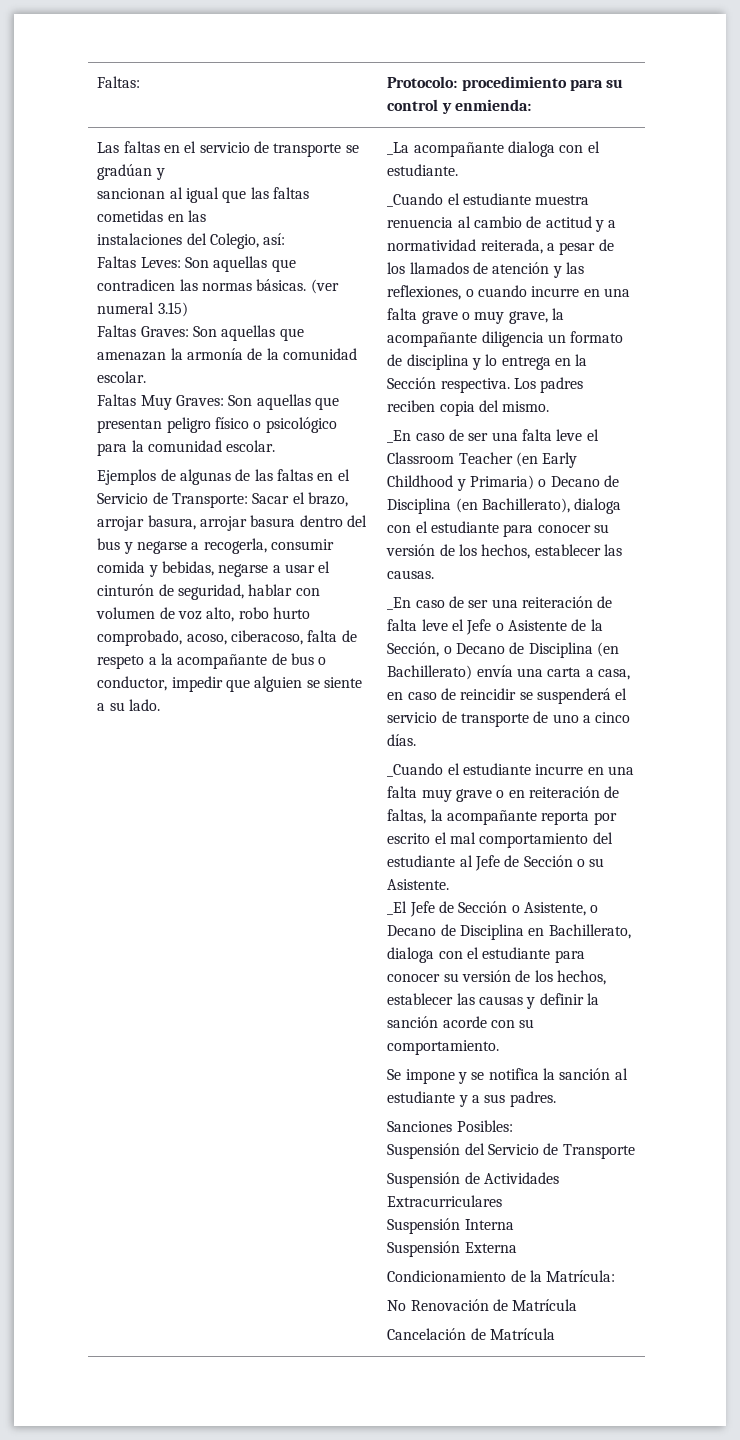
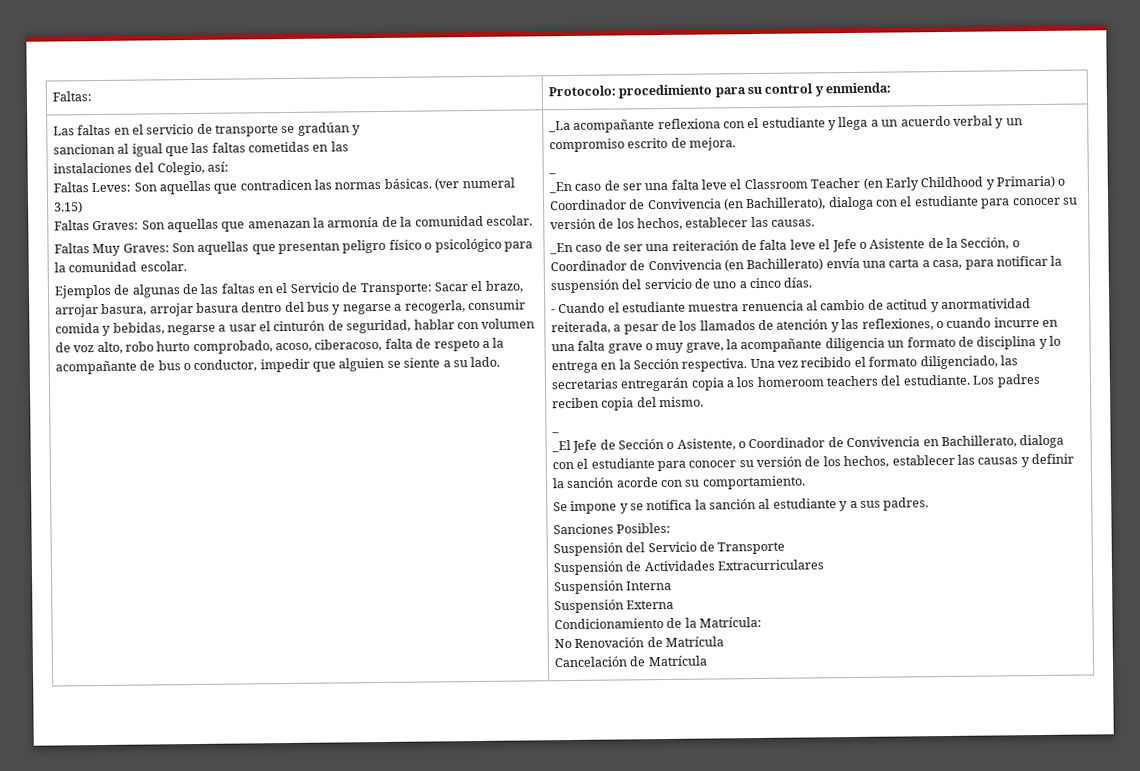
[508,141,600,157] [387,164,459,176] [387,193,444,207] dialoga con el estudiante. // _Cuando -> [657,115,1023,131] [548,137,736,153] [547,172,556,175] [547,175,1066,194] [549,195,1078,211] [549,216,816,231] [548,237,1020,255] [549,255,1063,272] [549,277,813,294] [550,302,606,314] reflexiona con el estudiante y llega a un acuerdo verbal y un compromiso escrito de mejora. // _ // _En caso de ser una falta leve el Classroom Teacher (en Early Childhood y Primaria) o Coordinador de Convivencia (en Bachillerato), dialoga con el estudiante para conocer su versión de los hechos, establecer las causas. // _En caso de ser una reiteración de falta leve el Jefe o Asistente de la Sección, o Coordinador de Convivencia (en Bachillerato) envía una carta a casa, para notificar la suspensión del servicio de uno a cinco días. // - Cuando
[608,220,617,228] [387,239,477,251] a normatividad -> [940,298,1031,310] anormatividad
(510, 385) none -> [749,355,1018,370] [550,374,971,392] Una vez recibido el formato diligenciado, las secretarias entregarán copia a los homeroom teachers del estudiante.
[387,429,599,443] [387,452,578,468] [387,475,620,491] [387,498,622,514] [387,521,610,537] [386,544,623,559] [387,570,435,579] [387,596,613,610] [387,619,603,635] [387,642,620,658] [387,665,631,680] [387,688,628,704] [387,711,631,727] [387,734,417,746] [387,763,635,777] [387,786,620,802] [387,809,617,825] [387,832,613,848] [387,855,605,871] [387,879,450,890] _En caso de ser una falta leve el Classroom Teacher (en Early Childhood y Primaria) o Decano de Disciplina (en Bachillerato), dialoga con el estudiante para conocer su versión de los hechos, establecer las causas. // _En caso de ser una reiteración de falta leve el Jefe o Asistente de la Sección, o Decano de Disciplina (en Bachillerato) envía una carta a casa, en caso de reincidir se suspenderá el servicio de transporte de uno a cinco días. // _Cuando el estudiante incurre en una falta muy grave o en reiteración de faltas, la acompañante reporta por escrito el mal comportamiento del estudiante al Jefe de Sección o su Asistente. -> [550,431,559,434] _
[387,924,525,940] Decano de Disciplina -> [748,436,921,449] Coordinador de Convivencia

